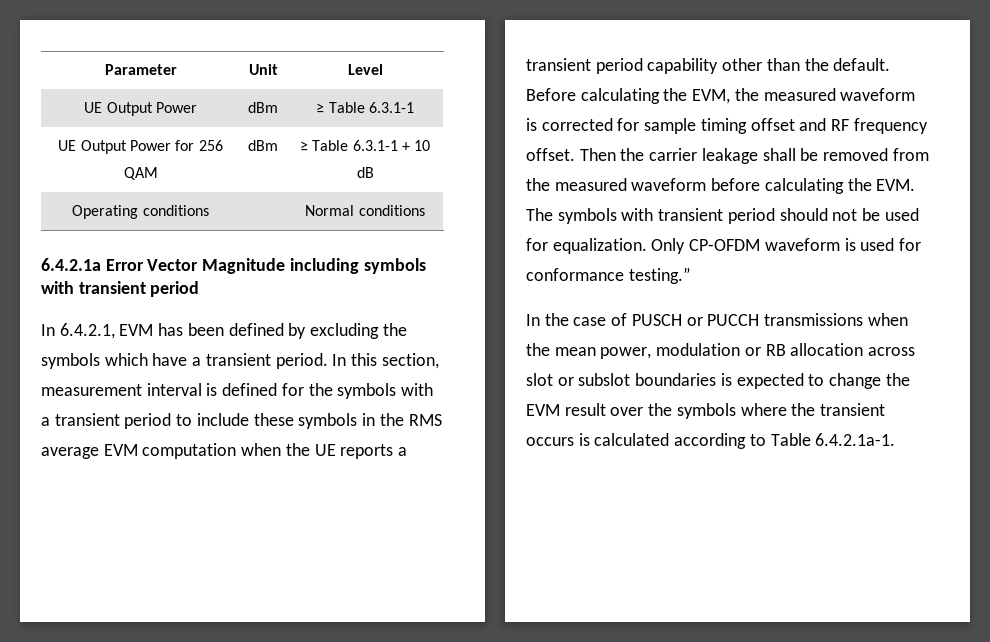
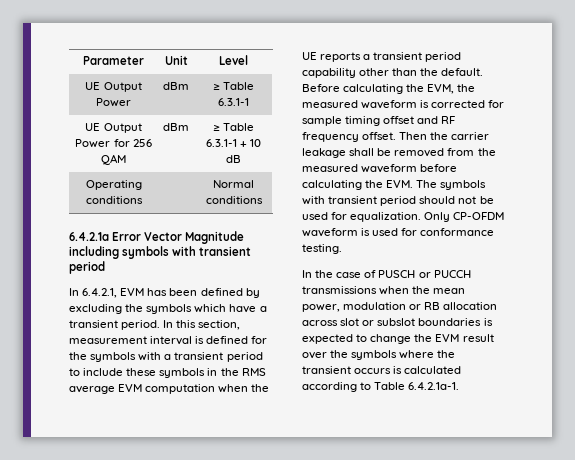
[628,267,691,284] testing.” -> [302,244,342,254] testing.

